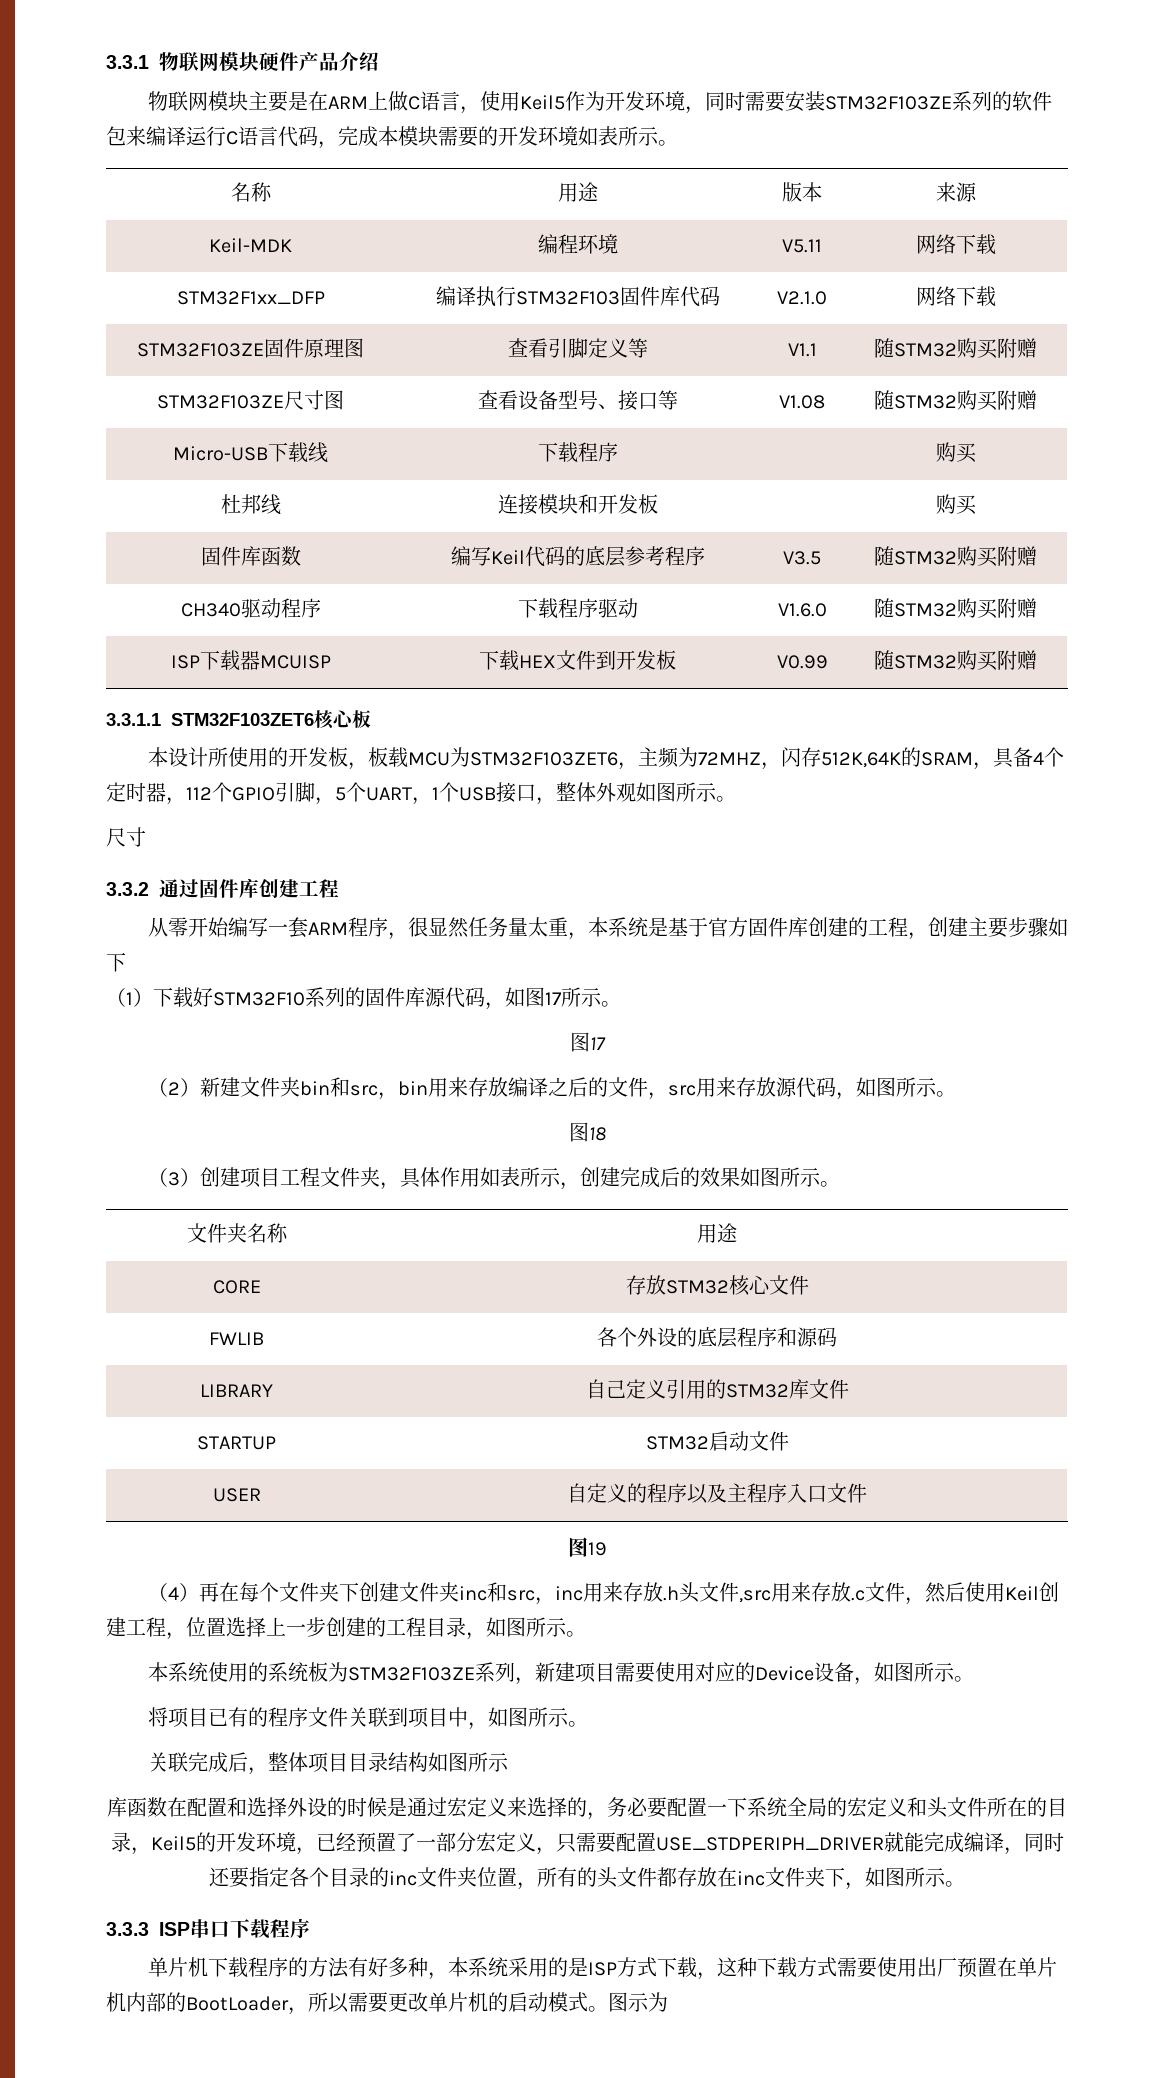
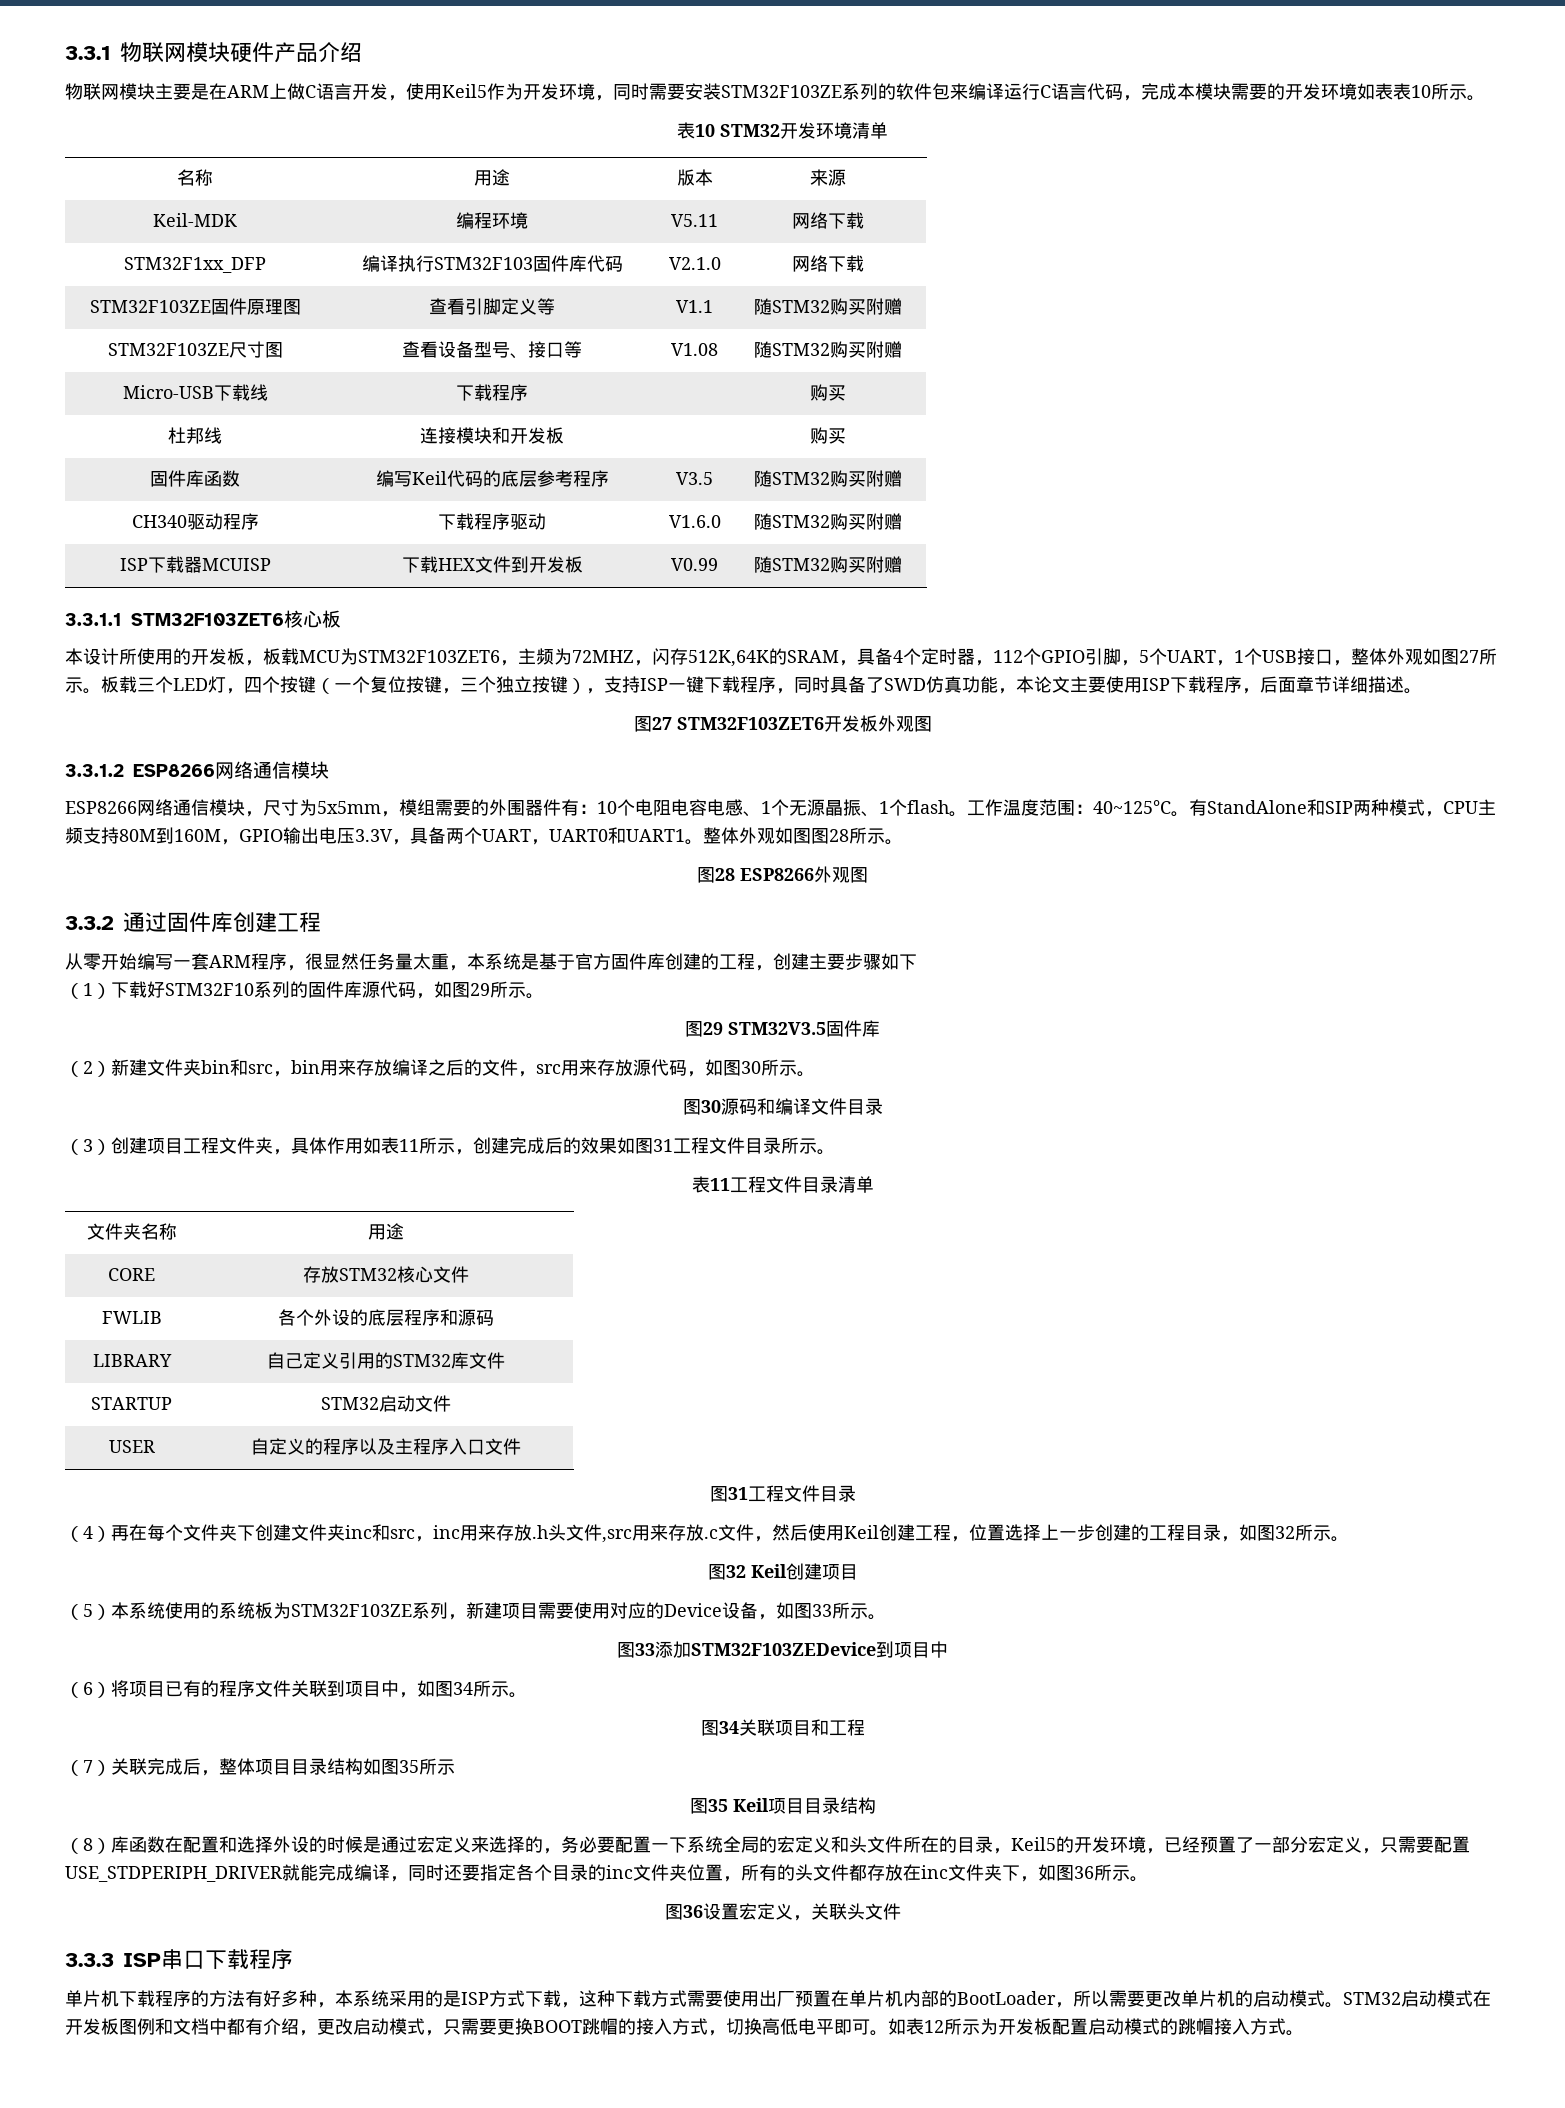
(460, 101) none -> [352,83,388,100] 开发
[618,126,678,146] 所示。 -> [1393,83,1485,101] [677,122,888,139] 表10所示。 // 表10 STM32开发环境清单
[676,782,736,802] [106,827,146,847] 所示。 // 尺寸 -> [1459,648,1497,665] [65,676,1422,694] [633,715,932,732] [65,761,329,779] [65,799,1496,817] [65,827,903,845] [697,866,868,883] 27所示。板载三个LED灯，四个按键（一个复位按键，三个独立按键），支持ISP一键下载程序，同时具备了SWD仿真功能，本论文主要使用ISP下载程序，后面章节详细描述。 // 图27 STM32F103ZET6开发板外观图 // 3.3.1.2 ESP8266网络通信模块 // ESP8266网络通信模块，尺寸为5x5mm，模组需要的外围器件有：10个电阻电容电感、1个无源晶振、1个flash。工作温度范围：40~125℃。有StandAlone和SIP两种模式，CPU主频支持80M到160M，GPIO输出电压3.3V，具备两个UART，UART0和UART1。整体外观如图图28所示。 // 图28 ESP8266外观图
[545,987,621,1007] [570,1032,606,1052] 17所示。 // 图17 -> [470,981,544,999] [685,1020,880,1037] 29所示。 // 图29 STM32V3.5固件库
[895,1077,956,1097] [568,1122,606,1142] 所示。 // 图18 -> [741,1059,815,1077] [682,1098,883,1115] 30所示。 // 图30源码和编译文件目录
(520, 1177) none -> [399,1139,419,1152] 11
[779,1167,840,1187] 所示。 -> [653,1137,835,1155] [691,1176,874,1193] 31工程文件目录所示。 // 表11工程文件目录清单
[587,1542,607,1556] 19 -> [727,1485,856,1502] 31工程文件目录
[526,1617,586,1637] 所示。 // -> [1275,1524,1349,1542] [707,1563,858,1580] [65,1604,111,1620] 32所示。 // 图32 Keil创建项目 // （5）
[913,1662,974,1682] 所示。 // -> [812,1602,886,1620] [617,1641,948,1658] [65,1682,111,1698] 33所示。 // 图33添加STM32F103ZEDevice到项目中 // （6）
[527,1707,588,1727] 所示。 // -> [453,1680,527,1698] [700,1719,865,1736] [65,1760,111,1776] 34所示。 // 图34关联项目和工程 // （7）
(468, 1762) none -> [399,1760,419,1773] 35
(509, 1762) none -> [689,1797,876,1814] [65,1838,111,1854] 图35 Keil项目目录结构 // （8）
[905,1867,965,1887] 所示。 -> [1074,1864,1148,1882] [664,1903,901,1921] 36所示。 // 图36设置宏定义，关联头文件
[608,1992,668,2012] 图示为 -> [1343,1990,1491,2007] [65,2018,1304,2036] STM32启动模式在开发板图例和文档中都有介绍，更改启动模式，只需要更换BOOT跳帽的接入方式，切换高低电平即可。如表12所示为开发板配置启动模式的跳帽接入方式。

